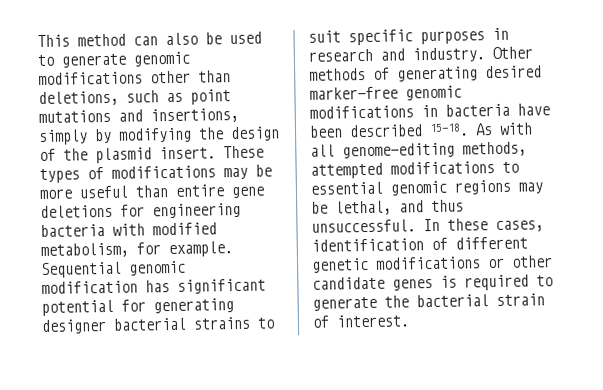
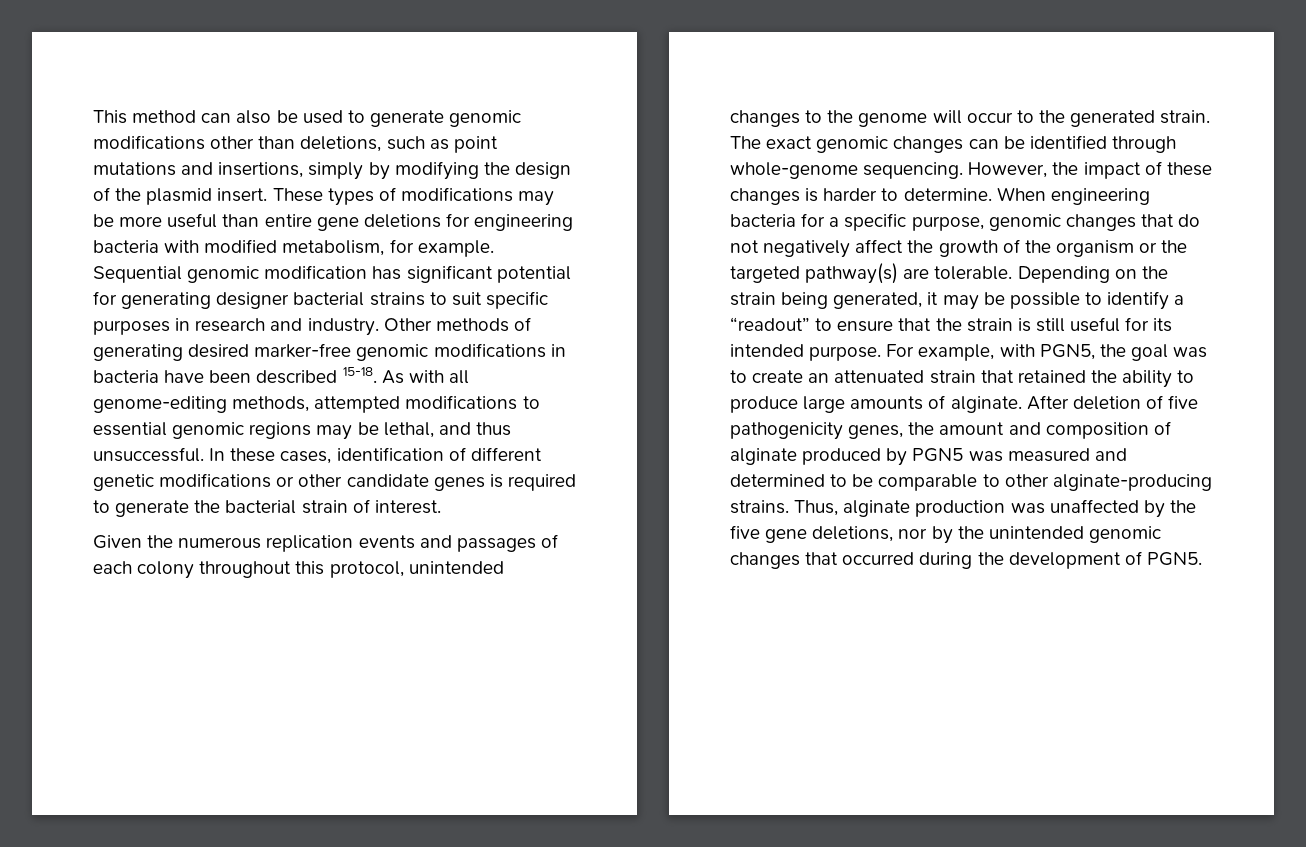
(410, 321) none -> [93,534,558,552] [93,561,504,579] [730,110,1211,127] [730,135,1176,153] [730,161,1212,179] [730,187,1150,205] [730,213,1201,231] [730,239,1188,258] [730,263,1168,284] [730,291,1185,310] [730,317,1173,332] [730,344,1208,361] [730,370,1195,388] [730,395,1199,413] [730,421,1171,440] [730,448,1127,466] [730,474,1212,491] [730,499,1196,518] [730,525,1161,544] [730,551,1202,569] // Given the numerous replication events and passages of each colony throughout this protocol, unintended changes to the genome will occur to the generated strain. The exact genomic changes can be identified through whole-genome sequencing. However, the impact of these changes is harder to determine. When engineering bacteria for a specific purpose, genomic changes that do not negatively affect the growth of the organism or the targeted pathway(s) are tolerable. Depending on the strain being generated, it may be possible to identify a “readout” to ensure that the strain is still useful for its intended purpose. For example, with PGN5, the goal was to create an attenuated strain that retained the ability to produce large amounts of alginate. After deletion of five pathogenicity genes, the amount and composition of alginate produced by PGN5 was measured and determined to be comparable to other alginate-producing strains. Thus, alginate production was unaffected by the five gene deletions, nor by the unintended genomic changes that occurred during the development of PGN5.

